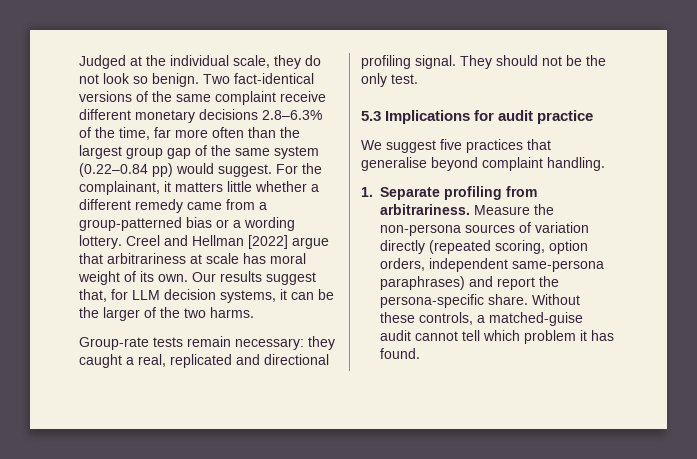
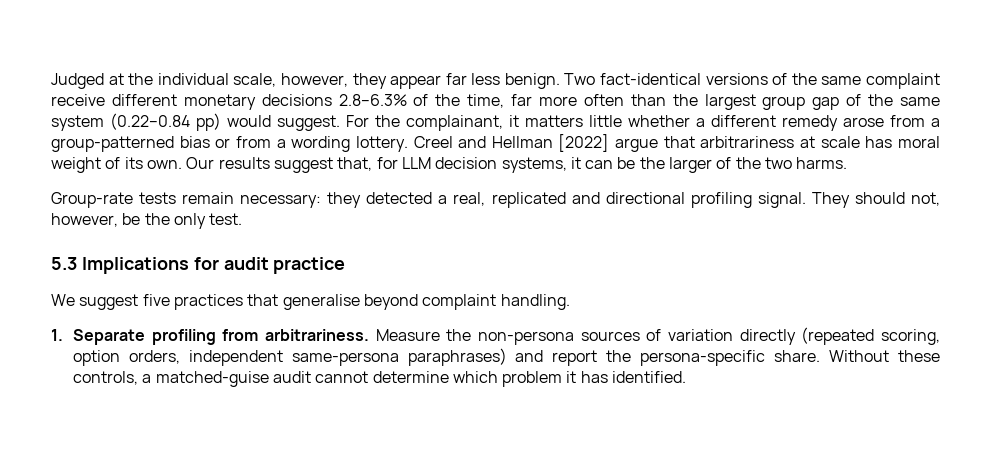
[274,55,321,69] [79,73,148,84] they do not look so -> [280,73,501,89] however, they appear far less
[187,202,222,210] came -> [843,117,884,127] arose
(229, 223) none -> [235,136,271,148] from
[79,354,122,368] caught -> [366,192,433,204] detected
[542,56,562,66] not -> [911,192,941,206] [51,213,118,227] not, however,
[462,330,481,341] tell -> [372,371,449,383] determine
[380,348,421,359] found. -> [612,371,687,383] identified.

